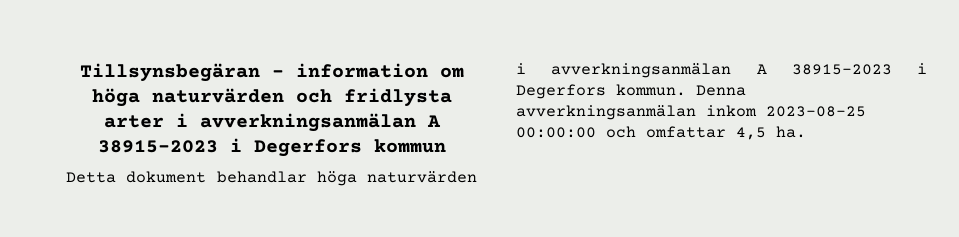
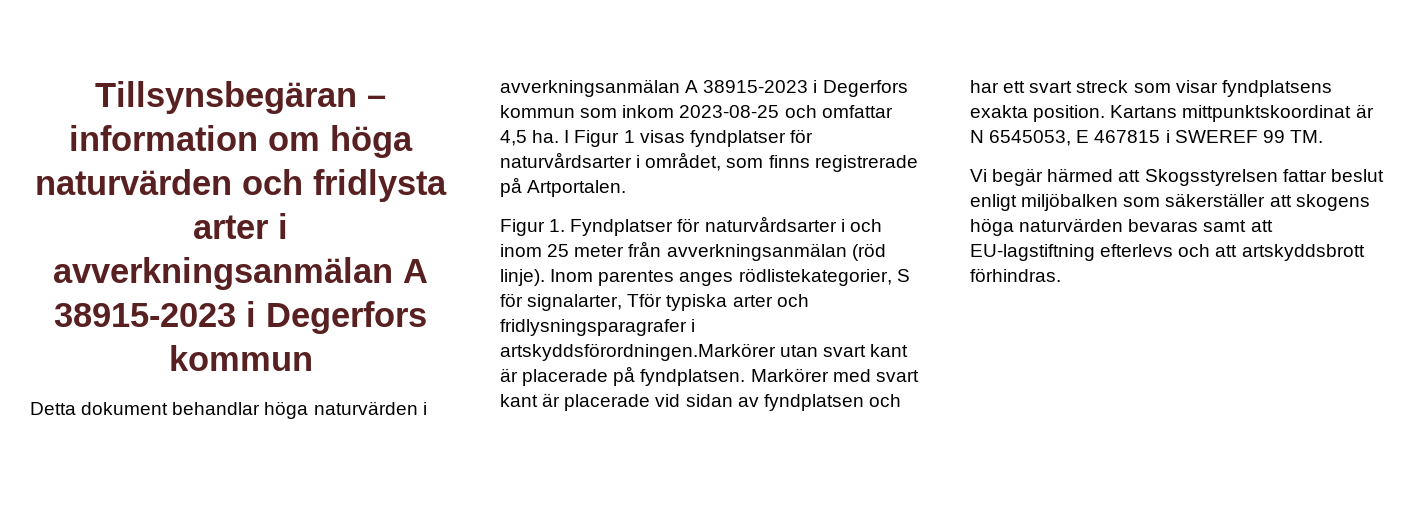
[616,84,746,96] [516,105,696,120] kommun. Denna avverkningsanmälan -> [500,105,618,118] kommun som
[516,127,596,138] 00:00:00 -> (780, 111) none
(806, 132) none -> [564,129,813,147] [500,152,918,172] [500,177,627,197] [500,216,882,236] [500,241,886,261] [500,268,910,286] [500,293,809,311] [500,319,696,336] [500,343,909,361] [500,366,919,386] [500,393,901,411] [970,80,1332,97] [970,104,1374,122] [970,130,1323,146] [970,168,1384,186] [970,193,1370,211] [970,218,1273,236] [970,244,1365,261] [970,268,1061,282] I Figur 1 visas fyndplatser för naturvårdsarter i området, som finns registrerade på Artportalen. // Figur 1. Fyndplatser för naturvårdsarter i och inom 25 meter från avverkningsanmälan (röd linje). Inom parentes anges rödlistekategorier, S för signalarter, Tför typiska arter och fridlysningsparagrafer i artskyddsförordningen.Markörer utan svart kant är placerade på fyndplatsen. Markörer med svart kant är placerade vid sidan av fyndplatsen och har ett svart streck som visar fyndplatsens exakta position. Kartans mittpunktskoordinat är N 6545053, E 467815 i SWEREF 99 TM. // Vi begär härmed att Skogsstyrelsen fattar beslut enligt miljöbalken som säkerställer att skogens höga naturvärden bevaras samt att EU-lagstiftning efterlevs och att artskyddsbrott förhindras.

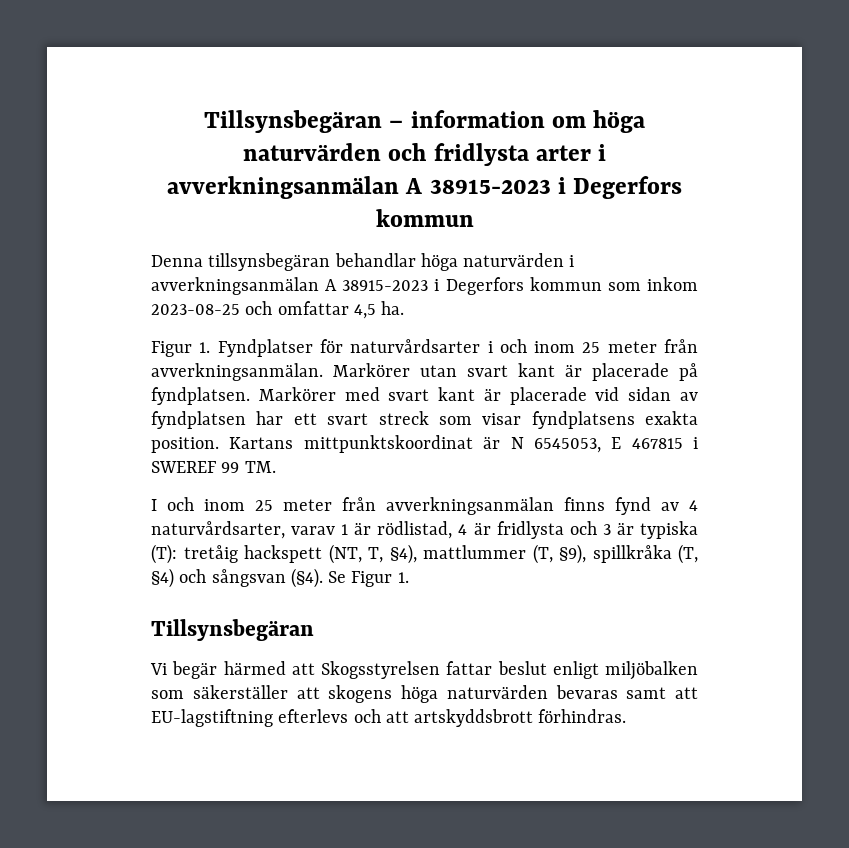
[30,402,169,415] Detta dokument -> [151,253,331,271] Denna tillsynsbegäran
[564,129,813,147] [500,152,918,172] [500,177,627,197] I Figur 1 visas fyndplatser för naturvårdsarter i området, som finns registrerade på Artportalen. -> (405, 308) none
[666,243,886,261] [500,268,910,286] [500,293,809,311] [500,319,696,336] [500,343,776,361] avverkningsanmälan (röd linje). Inom parentes anges rödlistekategorier, S för signalarter, Tför typiska arter och fridlysningsparagrafer i artskyddsförordningen.Markörer -> [151,363,410,381] avverkningsanmälan. Markörer
[868,394,901,407] och -> (246, 420) none
(1323, 136) none -> [151,497,698,515] [151,521,699,539] [151,544,698,564] [151,568,409,588] [151,619,314,641] // I och inom 25 meter från avverkningsanmälan finns fynd av 4 naturvårdsarter, varav 1 är rödlistad, 4 är fridlysta och 3 är typiska (T): tretåig hackspett (NT, T, §4), mattlummer (T, §9), spillkråka (T, §4) och sångsvan (§4). Se Figur 1. // Tillsynsbegäran

